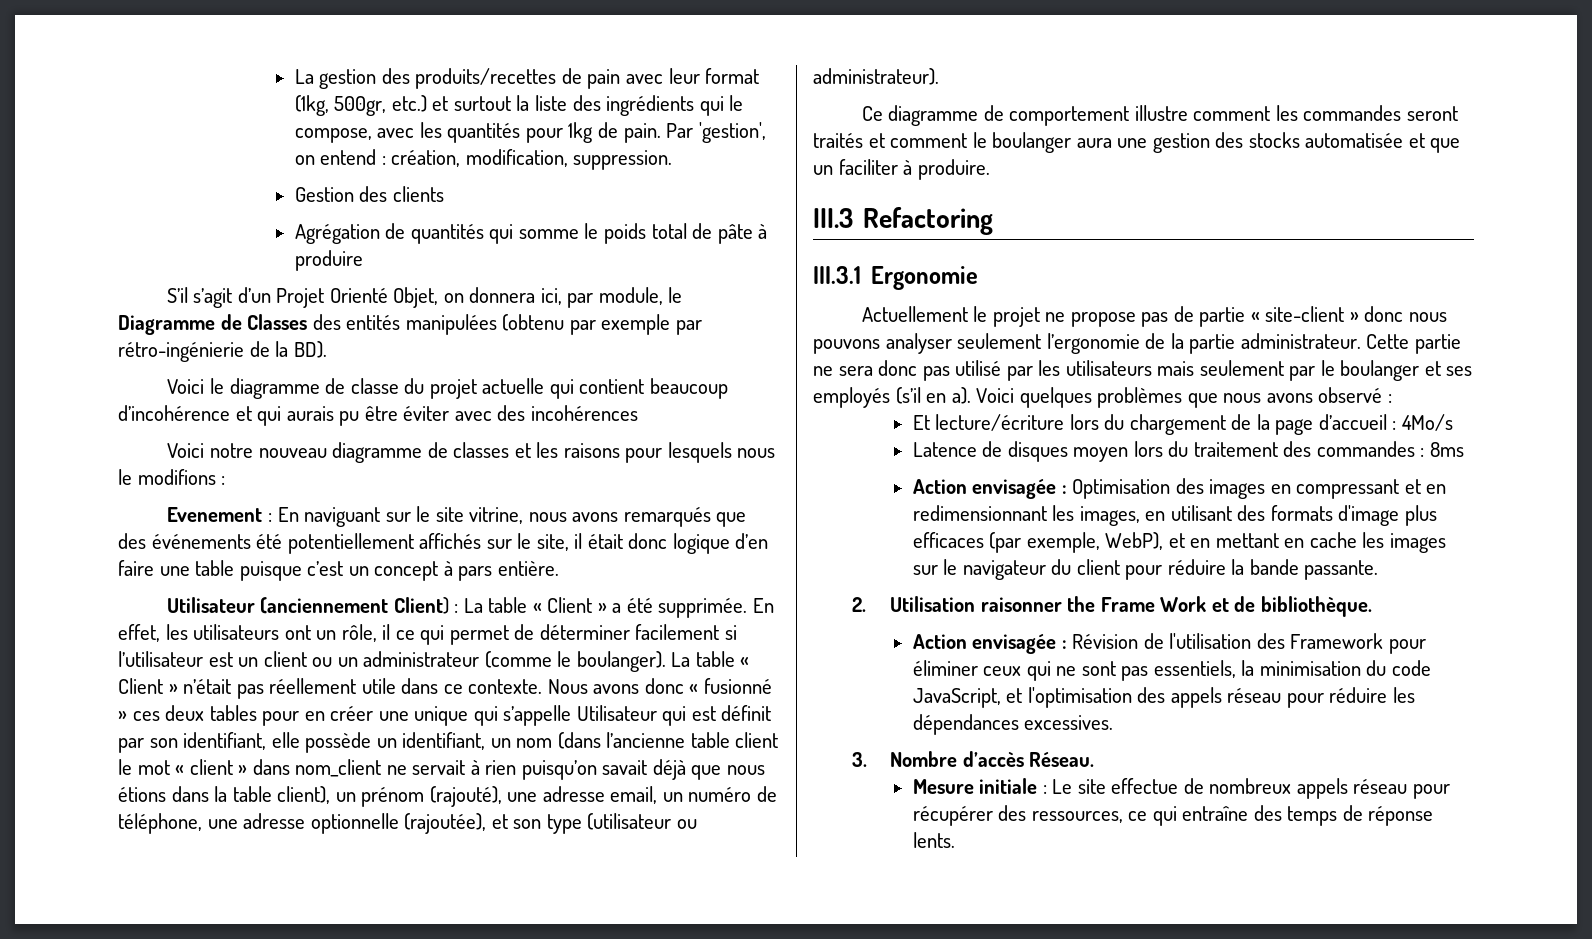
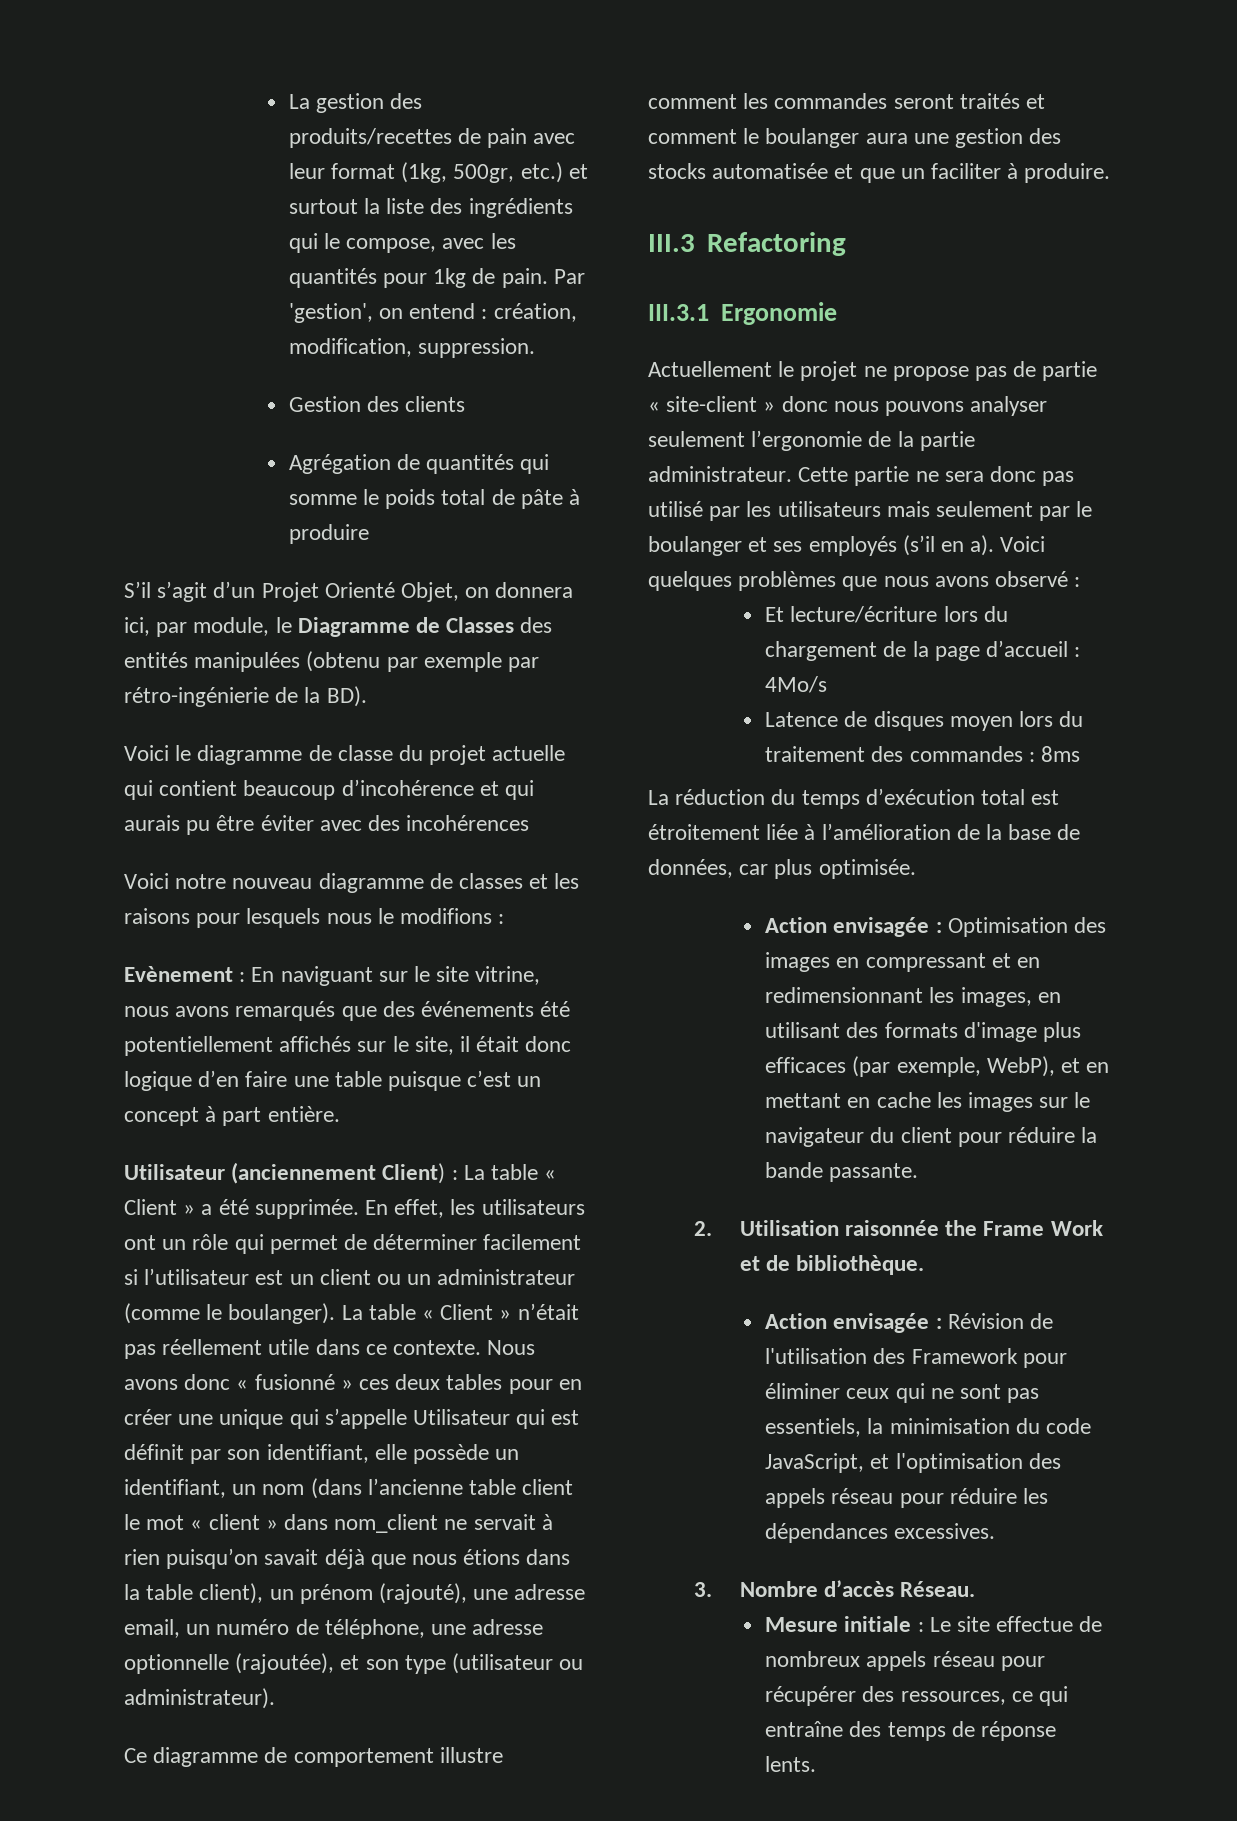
[166,507,263,522] Evenement -> [124,966,233,982] Evènement
[458,566,493,581] pars -> [222,1107,262,1126] part
[341,624,415,642] rôle, il ce -> [192,1234,229,1250] rôle
(1465, 449) none -> [648,788,1060,809] [648,823,1081,840] [648,859,916,879] // La réduction du temps d’exécution total est étroitement liée à l’amélioration de la base de données, car plus optimisée.
[980,597,1062,612] raisonner -> [845,1220,940,1236] raisonnée

